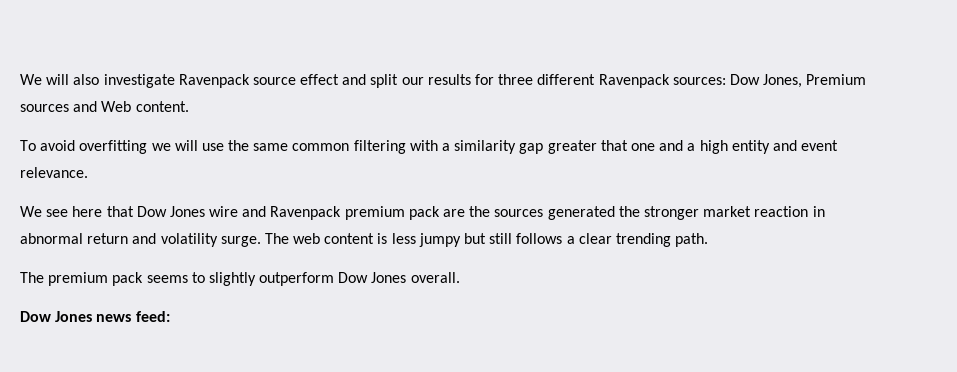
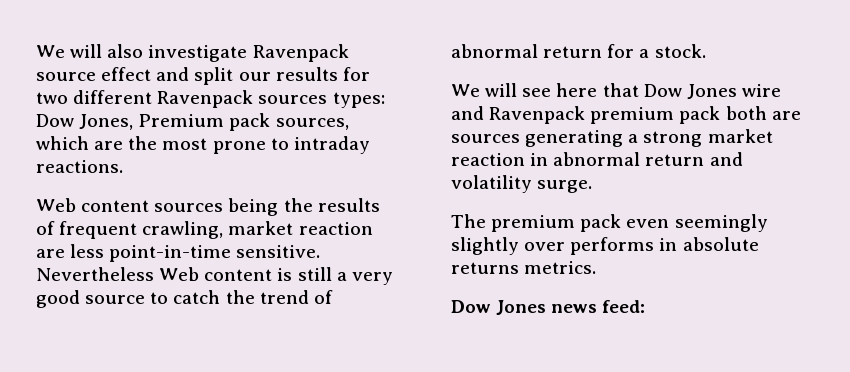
[498,74,534,85] three -> [36,92,68,104] two
[672,77,726,85] sources: -> [258,92,385,108] sources types:
[20,101,189,112] [20,140,839,154] [20,167,88,178] [20,206,42,217] sources and Web content. // To avoid overfitting we will use the same common filtering with a similarity gap greater that one and a high entity and event relevance. // We -> [229,113,349,131] [36,136,370,154] [36,160,123,173] [36,198,380,216] [36,221,373,239] [36,244,321,262] [36,267,393,285] [36,290,333,308] [451,44,706,58] [451,83,518,97] pack sources, which are the most prone to intraday reactions. // Web content sources being the results of frequent crawling, market reaction are less point-in-time sensitive. Nevertheless Web content is still a very good source to catch the trend of abnormal return for a stock. // We will
[443,206,699,220] are the sources generated the stronger -> [725,106,801,120] [451,130,703,147] both are sources generating a strong
[264,233,709,247] [20,272,460,286] The web content is less jumpy but still follows a clear trending path. // The premium pack seems to slightly outperform Dow Jones overall. -> [451,214,768,232] [451,237,759,255] [451,261,597,274] // The premium pack even seemingly slightly over performs in absolute returns metrics.

